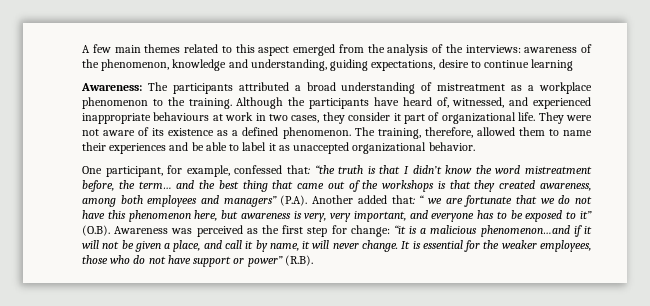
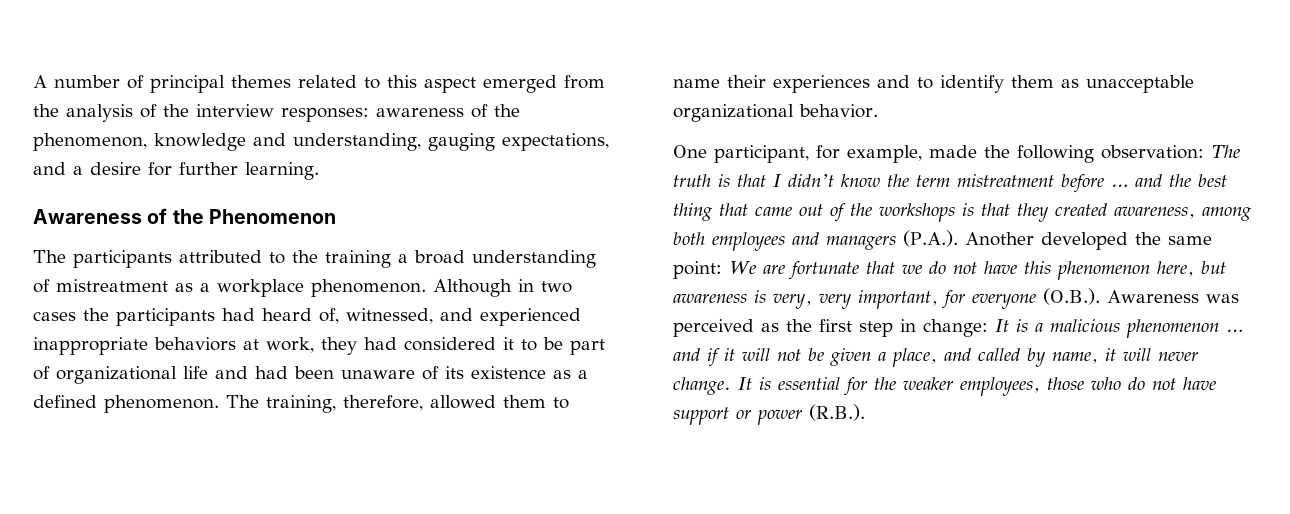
[92,44,141,53] few main -> [54,75,225,93] number of principal
[465,45,521,53] interviews: -> [196,104,369,122] interview responses:
[330,59,574,71] [81,82,289,94] guiding expectations, desire to continue learning // Awareness: The participants attributed -> [428,133,609,151] [33,162,319,180] [33,208,336,224] [33,250,391,268] gauging expectations, and a desire for further learning. // Awareness of the Phenomenon // The participants attributed to the training
[82,97,284,109] phenomenon to the training. Although -> [311,279,572,297] [33,311,76,321] phenomenon. Although in two cases
[373,97,399,106] have -> [222,308,255,321] had
[153,112,592,124] [82,129,136,136] behaviours at work in two cases, they consider it part of organizational life. They were not aware -> [154,337,605,355] [33,366,415,384] behaviors at work, they had considered it to be part of organizational life and had been unaware
[191,142,350,154] be able to label it as unaccepted -> [917,75,1194,93] to identify them as unacceptable
[234,165,335,174] confessed that: “the -> [929,145,1240,163] made the following observation: The
[495,165,593,174] [82,180,172,192] word mistreatment before, the term… -> [916,174,1128,193] term mistreatment before …
[223,195,442,207] managers” (P.A). Another added that: “ we -> [826,230,1212,250] [673,261,756,279] managers (P.A.). Another developed the same point: We
[409,210,592,222] [82,225,110,236] and everyone has to be exposed to it” (O.B). -> [941,288,1100,309] for everyone (O.B.).
[331,225,570,237] for change: “it is a malicious phenomenon…and -> [900,319,1243,338] [673,348,700,361] in change: It is a malicious phenomenon … and
[225,240,254,249] call it -> [978,348,1020,361] called
[247,255,313,267] power” (R.B). -> [757,404,865,425] power (R.B.).

